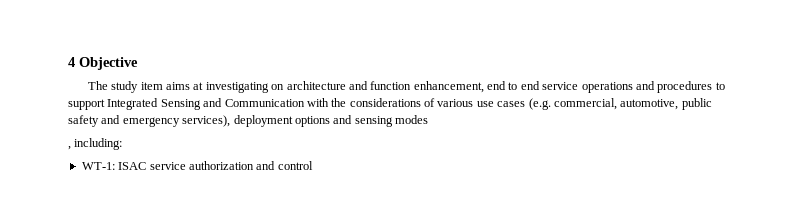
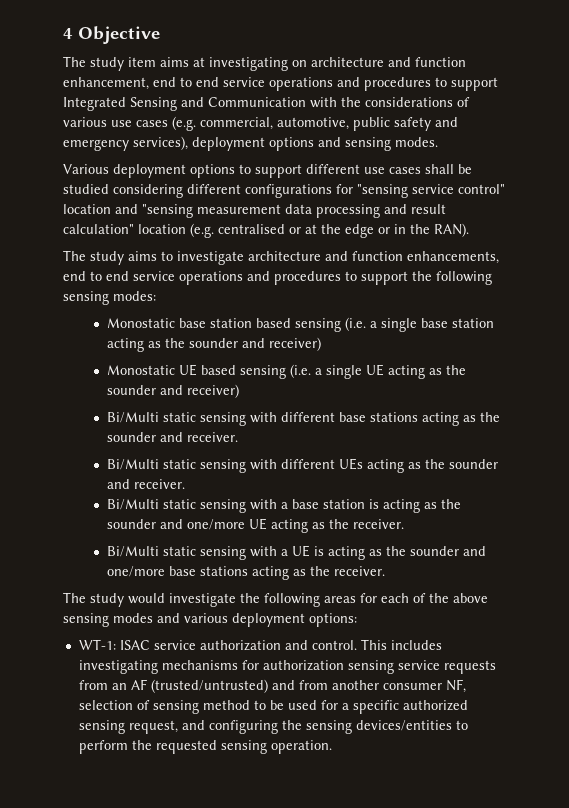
[395,115,428,124] [68,138,123,150] modes // , including: -> [395,137,438,147] [63,164,472,178] [63,184,505,198] [63,204,446,218] [63,223,469,238] [63,250,499,265] [63,271,492,285] [63,291,156,305] [106,317,494,332] [106,337,321,352] [106,364,466,379] [106,384,239,398] [106,412,500,426] [106,432,238,442] [106,458,498,473] [106,479,185,489] [106,499,461,513] [106,518,404,533] [106,545,486,560] [106,566,385,580] [63,592,488,607] [63,613,357,627] modes. // Various deployment options to support different use cases shall be studied considering different configurations for "sensing service control" location and "sensing measurement data processing and result calculation" location (e.g. centralised or at the edge or in the RAN). // The study aims to investigate architecture and function enhancements, end to end service operations and procedures to support the following sensing modes: // Monostatic base station based sensing (i.e. a single base station acting as the sounder and receiver) // Monostatic UE based sensing (i.e. a single UE acting as the sounder and receiver) // Bi/Multi static sensing with different base stations acting as the sounder and receiver. // Bi/Multi static sensing with different UEs acting as the sounder and receiver. // Bi/Multi static sensing with a base station is acting as the sounder and one/more UE acting as the receiver. // Bi/Multi static sensing with a UE is acting as the sounder and one/more base stations acting as the receiver. // The study would investigate the following areas for each of the above sensing modes and various deployment options:
[277,161,313,170] control -> [311,639,442,650] [78,660,496,674] [78,679,466,693] [78,700,468,714] [78,720,468,734] [78,740,332,754] control. This includes investigating mechanisms for authorization sensing service requests from an AF (trusted/untrusted) and from another consumer NF, selection of sensing method to be used for a specific authorized sensing request, and configuring the sensing devices/entities to perform the requested sensing operation.

